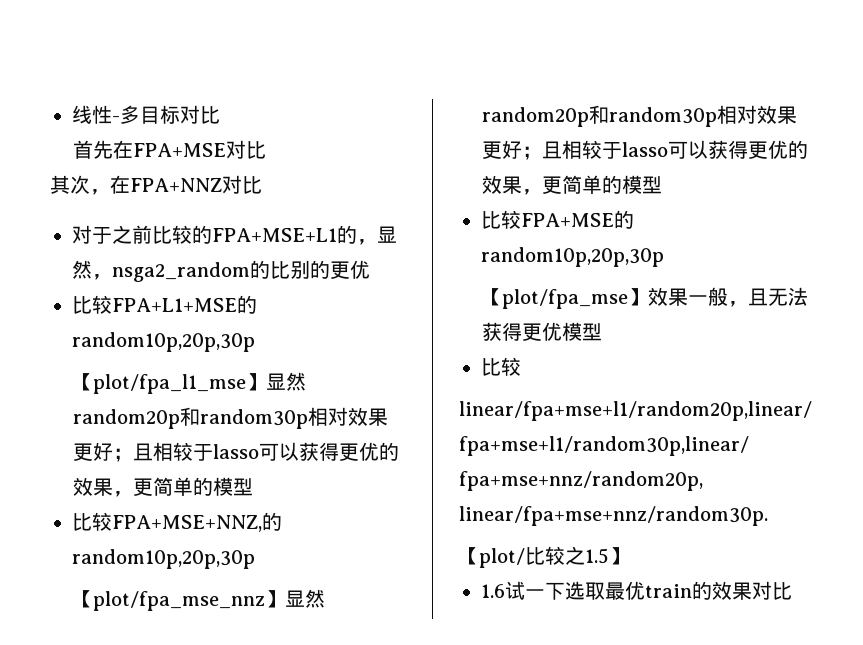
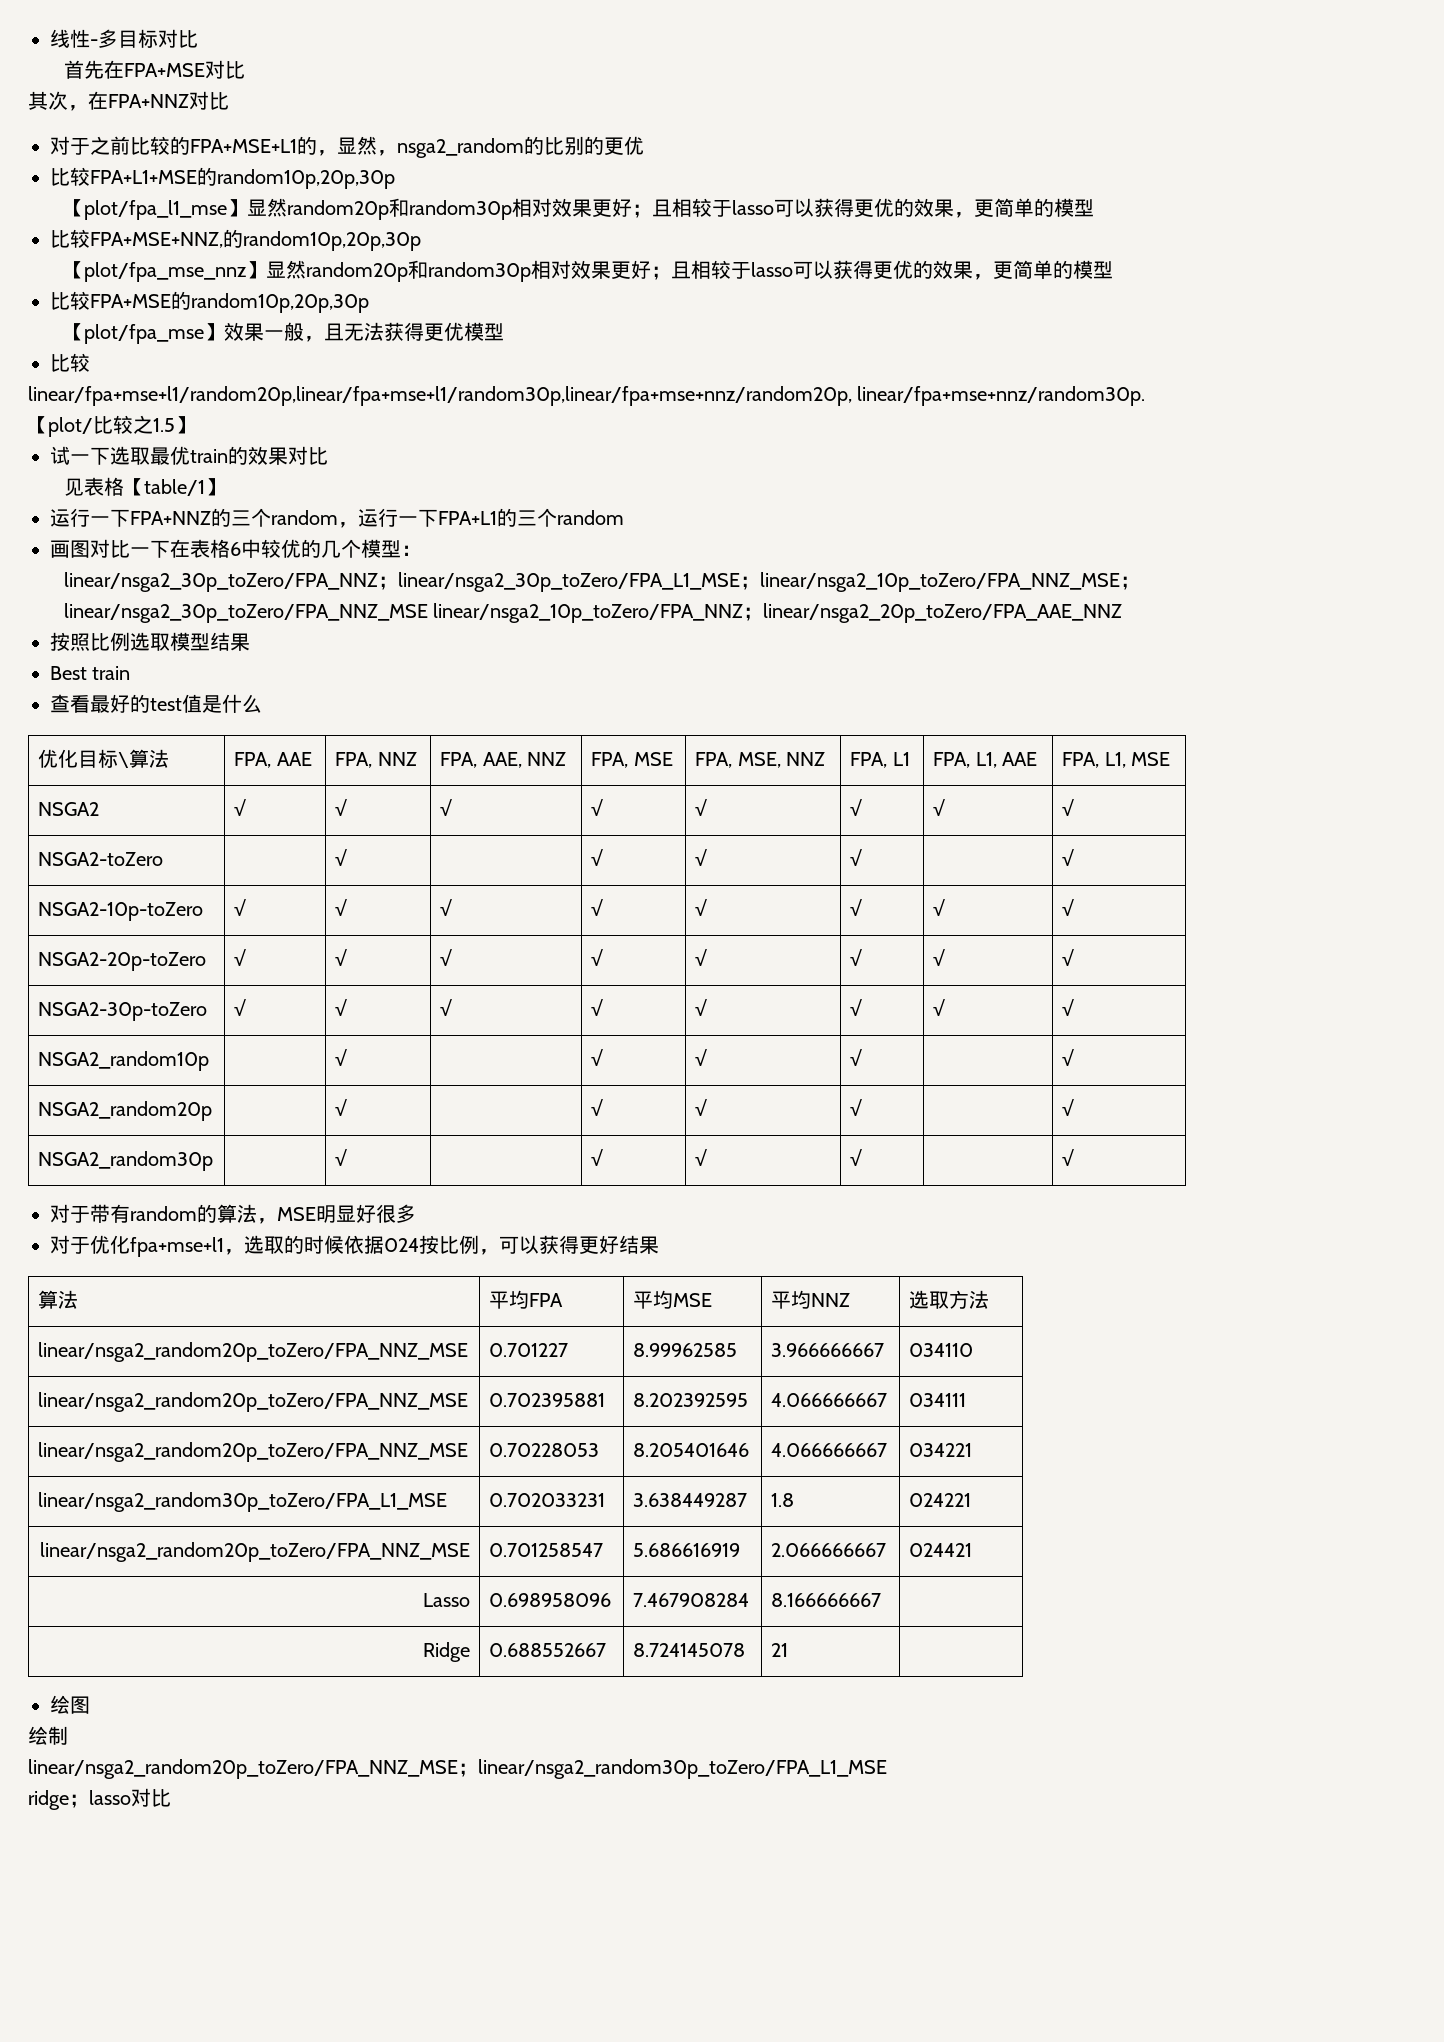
[481,584,505,598] 1.6 -> (195, 425) none
(792, 591) none -> [63,477,225,496] [50,508,624,528] [50,539,421,558] [63,572,1140,592] [63,603,1123,623] [50,632,250,651] [50,666,131,680] [50,694,262,713] [38,749,170,768] [234,752,312,768] [335,752,417,768] [440,752,567,768] [591,752,673,768] [695,752,826,768] [850,752,910,768] [933,752,1038,768] [1062,752,1171,768] [38,802,100,816] [234,799,247,816] [335,799,348,816] [440,799,453,816] [591,799,604,816] [695,799,708,816] [850,799,863,816] [933,799,946,816] [1062,799,1075,816] [38,852,164,866] [335,849,348,866] [591,849,604,866] [695,849,708,866] [850,849,863,866] [1062,849,1075,866] [38,902,204,921] [234,899,247,916] [335,899,348,916] [440,899,453,916] [591,899,604,916] [695,899,708,916] [850,899,863,916] [933,899,946,916] [1062,899,1075,916] [38,952,207,971] [234,949,247,966] [335,949,348,966] [440,949,453,966] [591,949,604,966] [695,949,708,966] [850,949,863,966] [933,949,946,966] [1062,949,1075,966] [38,1002,208,1021] [234,999,247,1016] [335,999,348,1016] [440,999,453,1016] [591,999,604,1016] [695,999,708,1016] [850,999,863,1016] [933,999,946,1016] [1062,999,1075,1016] [38,1051,210,1071] [335,1049,348,1066] [591,1049,604,1066] [695,1049,708,1066] [850,1049,863,1066] [1062,1049,1075,1066] [38,1101,213,1121] [335,1099,348,1116] [591,1099,604,1116] [695,1099,708,1116] [850,1099,863,1116] [1062,1099,1075,1116] [38,1151,214,1171] [335,1149,348,1166] [591,1149,604,1166] [695,1149,708,1166] [850,1149,863,1166] [1062,1149,1075,1166] [50,1204,416,1224] [50,1235,659,1257] [38,1290,79,1309] [489,1290,564,1309] [633,1290,713,1309] [771,1290,851,1309] [909,1290,990,1309] [38,1342,469,1362] [489,1343,569,1357] [633,1343,738,1357] [771,1343,885,1357] [909,1343,974,1357] [38,1392,469,1412] [489,1393,606,1407] [633,1393,749,1407] [771,1393,888,1407] [909,1393,967,1407] [38,1442,469,1462] [489,1443,600,1457] [633,1443,750,1457] [771,1443,888,1457] [909,1443,973,1457] [38,1492,448,1512] [489,1493,606,1507] [633,1493,748,1507] [771,1493,795,1507] [909,1493,972,1507] [39,1542,470,1562] [489,1543,604,1557] [633,1543,741,1557] [771,1543,887,1557] [909,1543,973,1557] [422,1593,470,1607] [489,1593,612,1607] [633,1593,750,1607] [771,1593,882,1607] [422,1642,470,1662] [489,1643,607,1657] [633,1643,746,1657] [771,1643,789,1657] [50,1695,90,1714] [28,1726,68,1745] [28,1759,887,1779] [28,1788,171,1810] // 见表格【table/1】 // 运行一下FPA+NNZ的三个random，运行一下FPA+L1的三个random // 画图对比一下在表格6中较优的几个模型： // linear/nsga2_30p_toZero/FPA_NNZ；linear/nsga2_30p_toZero/FPA_L1_MSE；linear/nsga2_10p_toZero/FPA_NNZ_MSE；linear/nsga2_30p_toZero/FPA_NNZ_MSE linear/nsga2_10p_toZero/FPA_NNZ；linear/nsga2_20p_toZero/FPA_AAE_NNZ // 按照比例选取模型结果 // Best train // 查看最好的test值是什么 // 优化目标\算法 | FPA, AAE | FPA, NNZ | FPA, AAE, NNZ | FPA, MSE | FPA, MSE, NNZ | FPA, L1 | FPA, L1, AAE | FPA, L1, MSE // NSGA2 | √ | √ | √ | √ | √ | √ | √ | √ // NSGA2-toZero | | √ | | √ | √ | √ | | √ // NSGA2-10p-toZero | √ | √ | √ | √ | √ | √ | √ | √ // NSGA2-20p-toZero | √ | √ | √ | √ | √ | √ | √ | √ // NSGA2-30p-toZero | √ | √ | √ | √ | √ | √ | √ | √ // NSGA2_random10p | | √ | | √ | √ | √ | | √ // NSGA2_random20p | | √ | | √ | √ | √ | | √ // NSGA2_random30p | | √ | | √ | √ | √ | | √ // 对于带有random的算法，MSE明显好很多 // 对于优化fpa+mse+l1，选取的时候依据024按比例，可以获得更好结果 // 算法 | 平均FPA | 平均MSE | 平均NNZ | 选取方法 // linear/nsga2_random20p_toZero/FPA_NNZ_MSE | 0.701227 | 8.99962585 | 3.966666667 | 034110 // linear/nsga2_random20p_toZero/FPA_NNZ_MSE | 0.702395881 | 8.202392595 | 4.066666667 | 034111 // linear/nsga2_random20p_toZero/FPA_NNZ_MSE | 0.70228053 | 8.205401646 | 4.066666667 | 034221 // linear/nsga2_random30p_toZero/FPA_L1_MSE | 0.702033231 | 3.638449287 | 1.8 | 024221 // linear/nsga2_random20p_toZero/FPA_NNZ_MSE | 0.701258547 | 5.686616919 | 2.066666667 | 024421 // Lasso | 0.698958096 | 7.467908284 | 8.166666667 | // Ridge | 0.688552667 | 8.724145078 | 21 | // 绘图 // 绘制 // linear/nsga2_random20p_toZero/FPA_NNZ_MSE；linear/nsga2_random30p_toZero/FPA_L1_MSE // ridge；lasso对比

